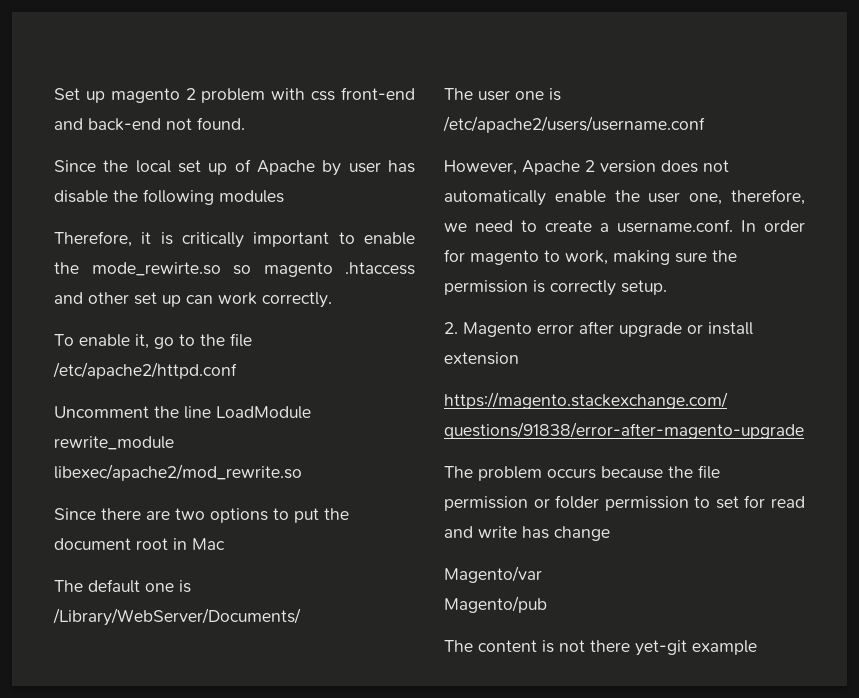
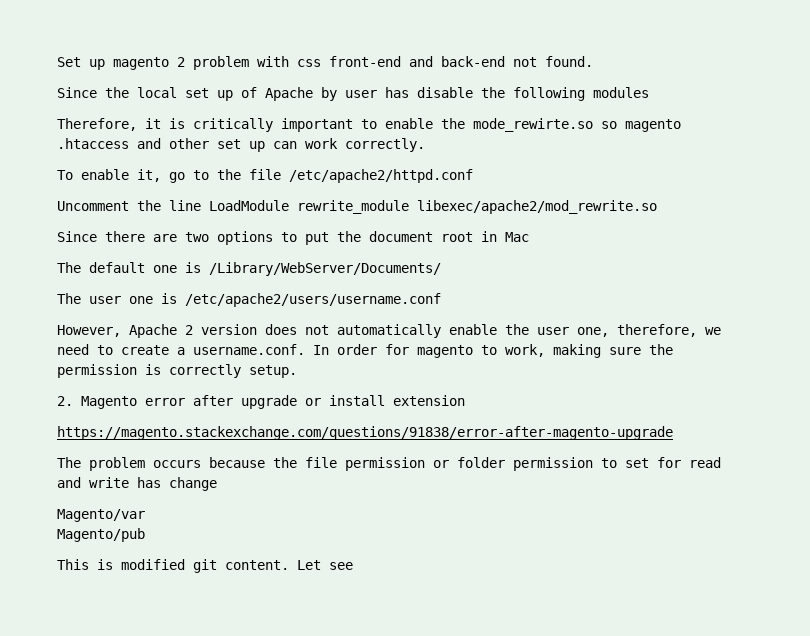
[444,640,757,656] The content is not there yet-git example -> [57,559,353,573] This is modified git content. Let see

